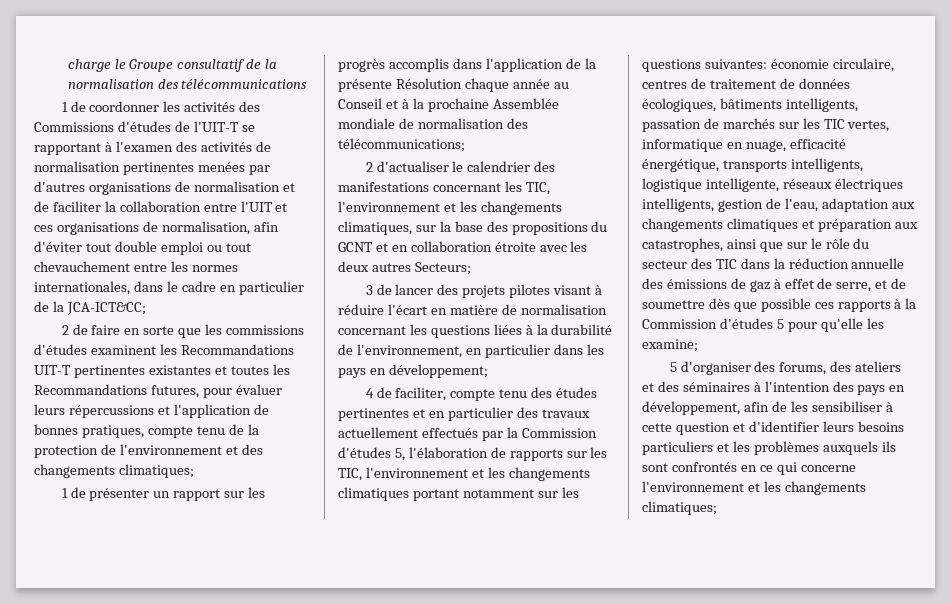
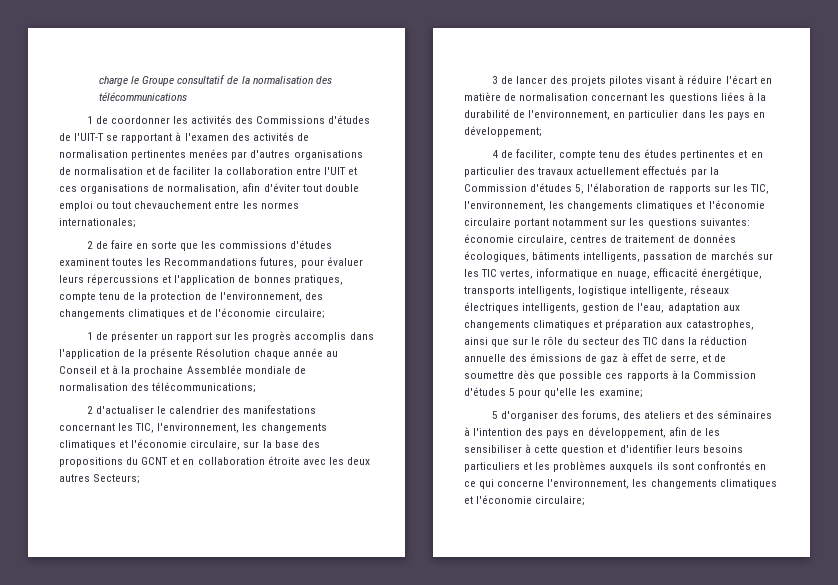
[34,281,304,295] [34,301,146,315] internationales, dans le cadre en particulier de la JCA-ICT&CC; -> [59,218,136,228] internationales;
[159,344,294,355] [34,365,227,378] les Recommandations UIT-T pertinentes existantes et -> (109, 262) none
[119,444,263,455] [34,464,194,478] l'environnement et des changements climatiques; -> [219,292,323,302] [59,308,325,319] l'environnement, des changements climatiques et de l'économie circulaire;
[338,201,562,215] [338,221,412,235] l'environnement et les changements climatiques, -> [157,423,327,433] [59,439,241,450] l'environnement, les changements climatiques et l'économie circulaire,
[365,467,590,481] [338,487,409,501] l'environnement et les changements climatiques -> [464,200,765,211] [464,218,511,226] l'environnement, les changements climatiques et l'économie circulaire
[642,481,866,495] [642,501,717,515] l'environnement et les changements climatiques; -> [547,479,777,489] [464,495,586,506] l'environnement, les changements climatiques et l'économie circulaire;

